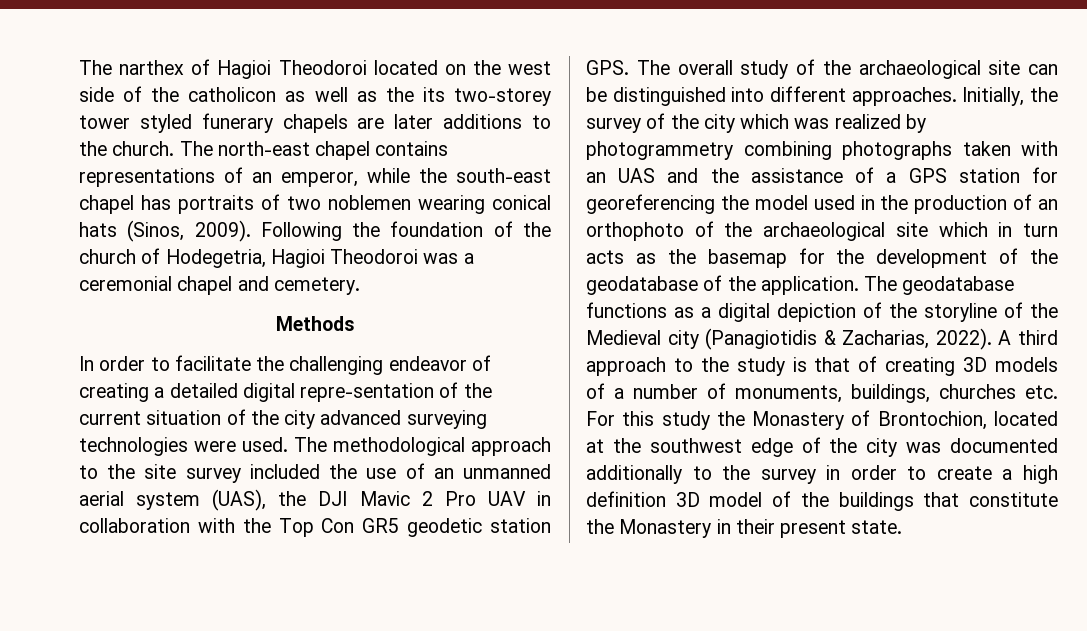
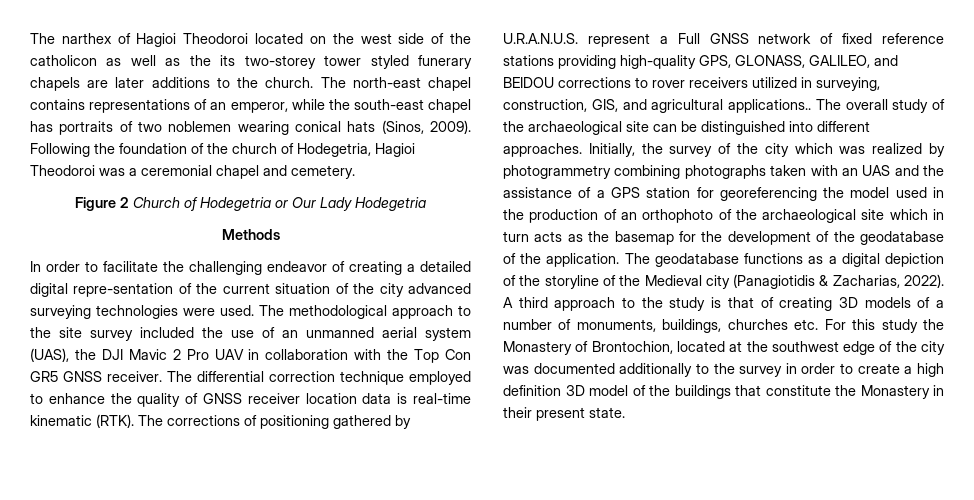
(360, 286) none -> [75,197,426,211] // Figure 2 Church of Hodegetria or Our Lady Hodegetria
[407,518,551,537] [586,60,629,75] geodetic station GPS. -> [63,371,471,385] [30,393,472,407] [30,414,411,429] [503,33,944,47] [503,55,898,69] [503,77,880,91] [503,99,811,113] GNSS receiver. The differential correction technique employed to enhance the quality of GNSS receiver location data is real-time kinematic (RTK). The corrections of positioning gathered by U.R.A.N.U.S. represent a Full GNSS network of fixed reference stations providing high-quality GPS, GLONASS, GALILEO, and BEIDOU corrections to rover receivers utilized in surveying, construction, GIS, and agricultural applications..

